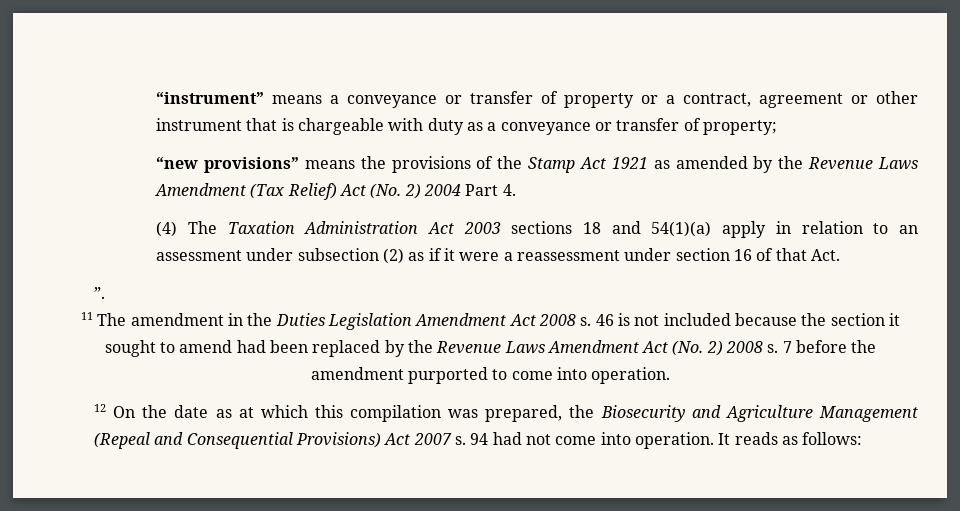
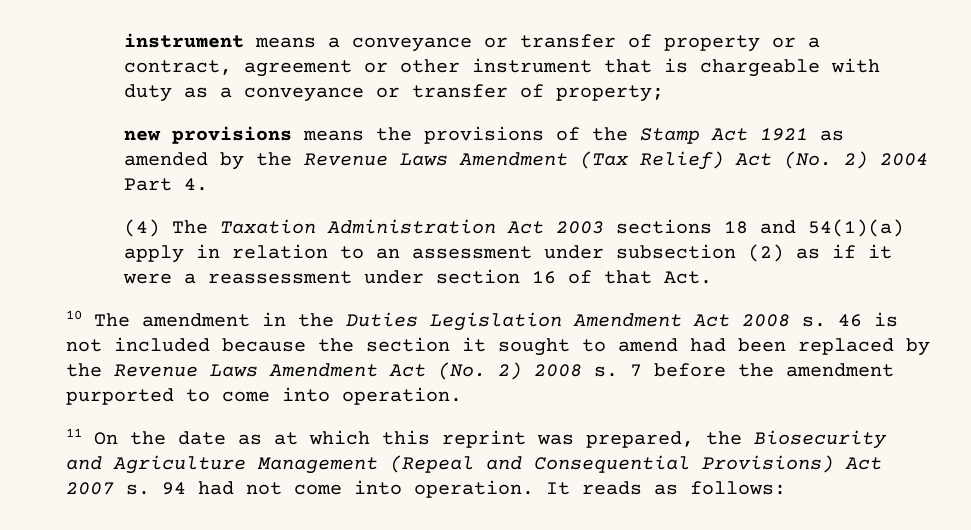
[156,91,265,104] “instrument” -> [124,33,245,48] instrument
[156,156,299,173] “new provisions” -> [124,126,293,144] new provisions
[94,287,106,299] [81,312,94,320] ”. // 11 -> [66,310,83,320] 10
[94,404,107,412] 12 -> [66,428,83,437] 11
[350,405,442,422] compilation -> [442,430,527,448] reprint

